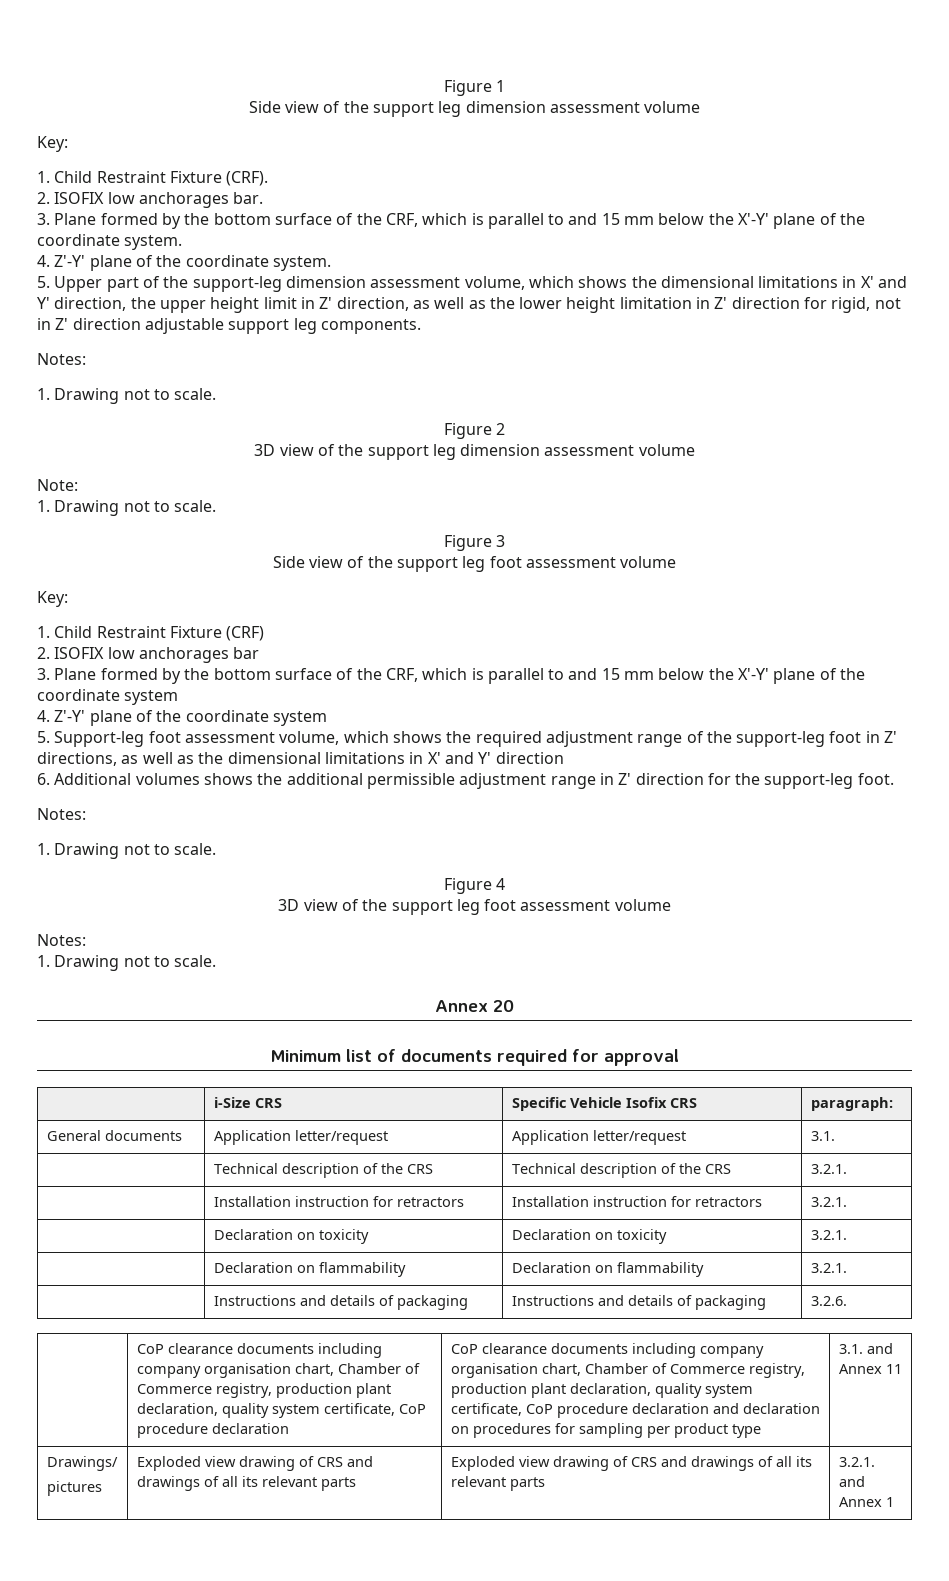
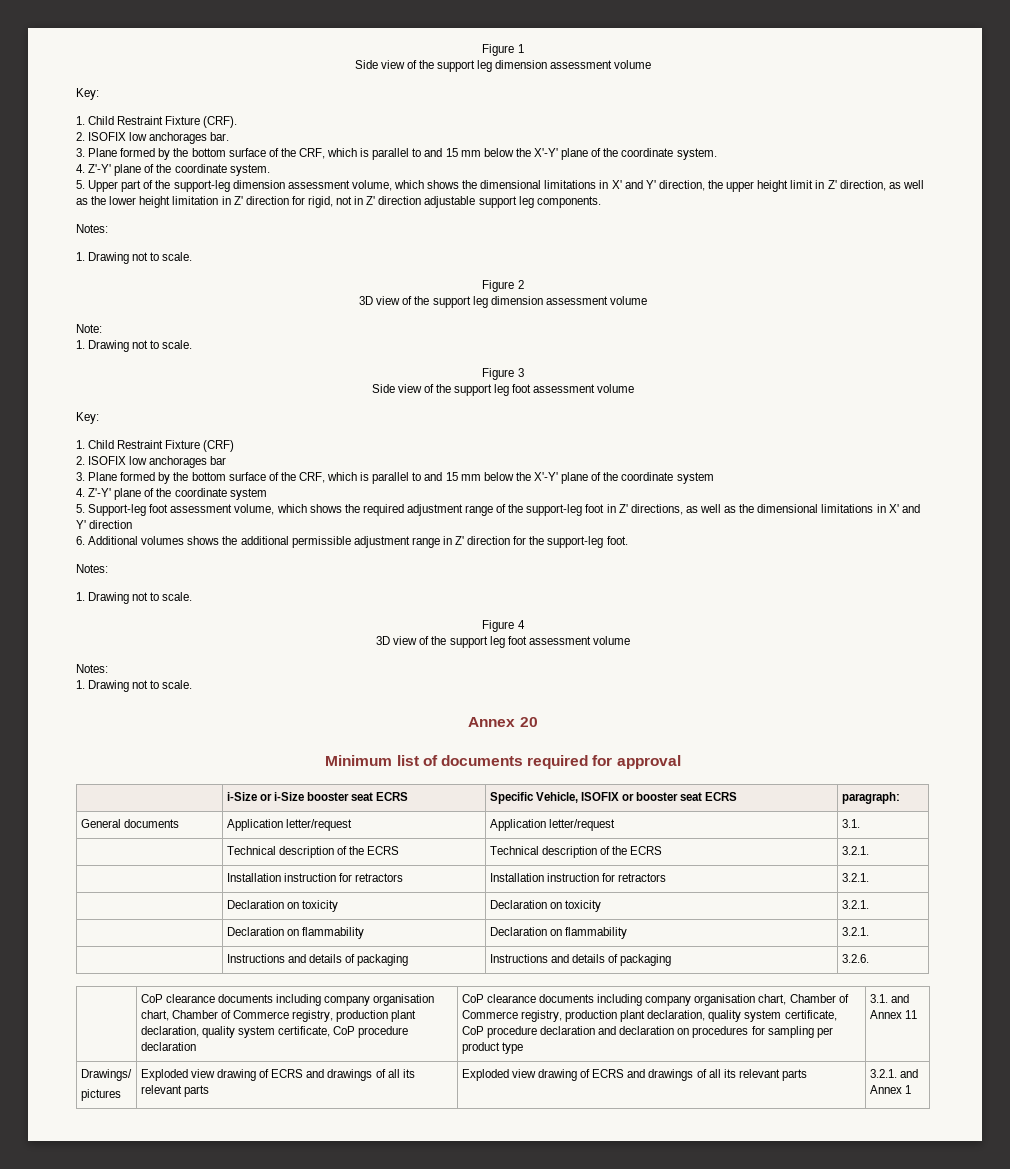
[254,1098,282,1108] [511,1097,697,1111] CRS | Specific Vehicle Isofix CRS -> [259,792,409,801] [489,792,738,804] or i-Size booster seat ECRS | Specific Vehicle, ISOFIX or booster seat ECRS
[406,1164,433,1174] [511,1163,731,1178] CRS | Technical description of the CRS -> [367,846,400,855] [489,846,663,858] ECRS | Technical description of the ECRS
[316,1457,343,1467] CRS -> [271,1069,304,1078] ECRS
[630,1457,657,1467] CRS -> [592,1069,625,1078] ECRS

